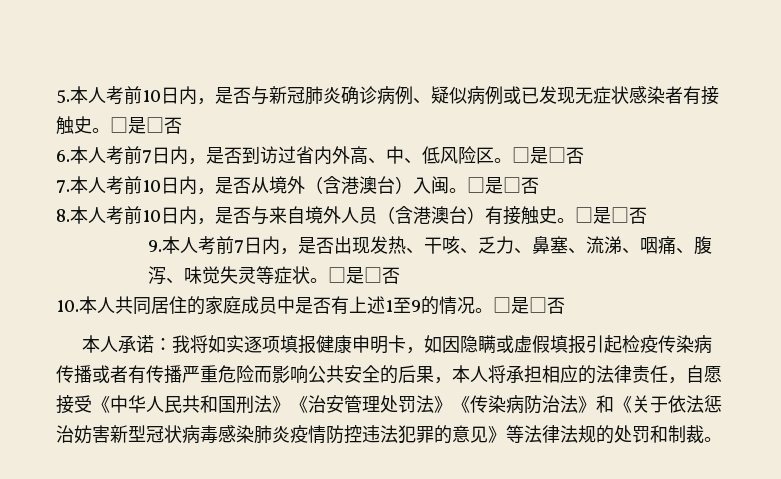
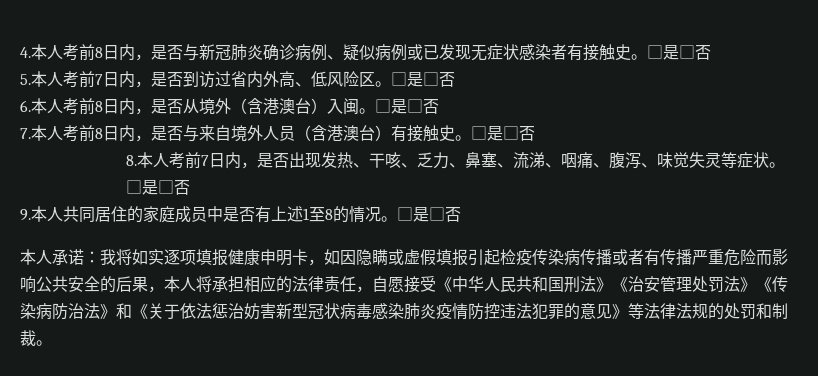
[56,86,161,105] 5.本人考前10 -> [20,44,103,61] 4.本人考前8
[56,150,70,162] 6. -> [20,74,31,85] 5.
[386,146,422,164] 中、 -> (311, 84) none
[56,176,161,195] 7.本人考前10 -> [20,98,103,115] 6.本人考前8
[56,206,161,225] 8.本人考前10 -> [20,125,103,142] 7.本人考前8
[147,240,162,252] 9. -> [125,155,137,166] 8.
[56,300,79,312] 10. -> [20,209,31,221] 9.
[411,300,421,312] 9 -> [325,209,333,220] 8

